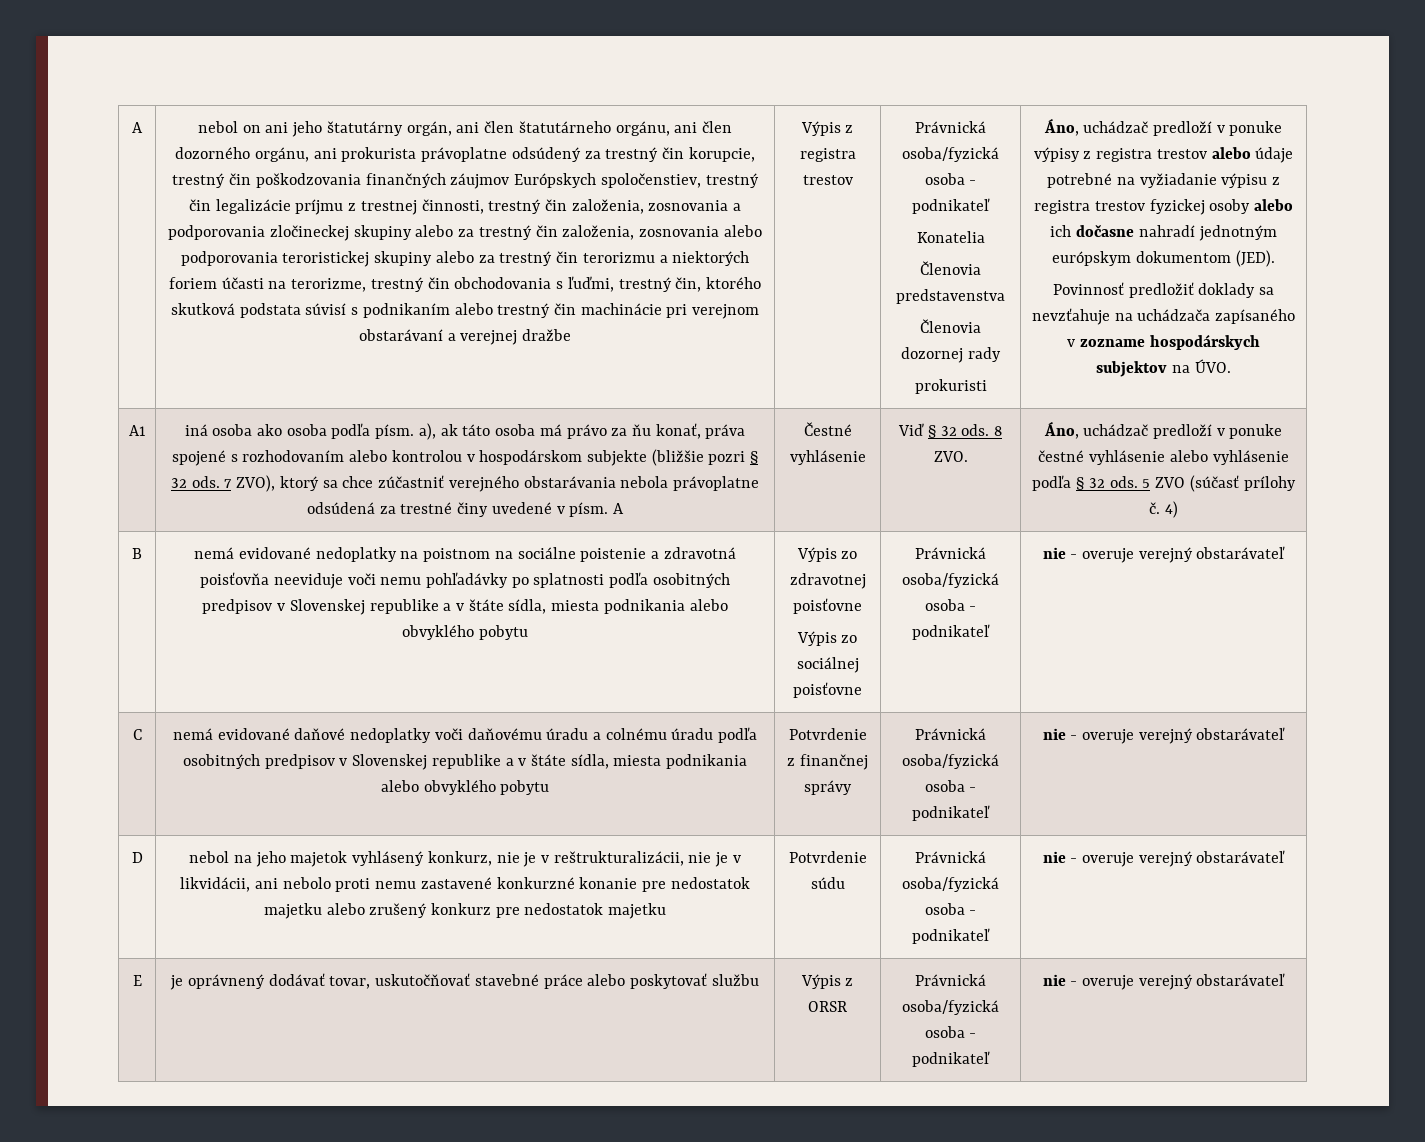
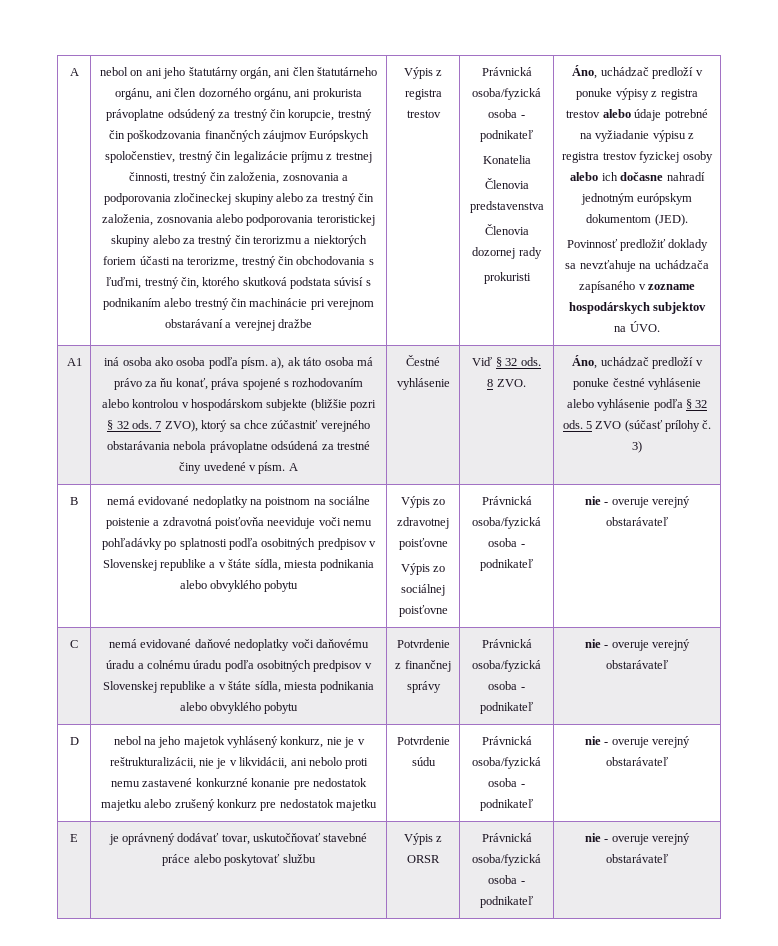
[1164,501,1178,518] 4) -> [632,441,642,453] 3)

